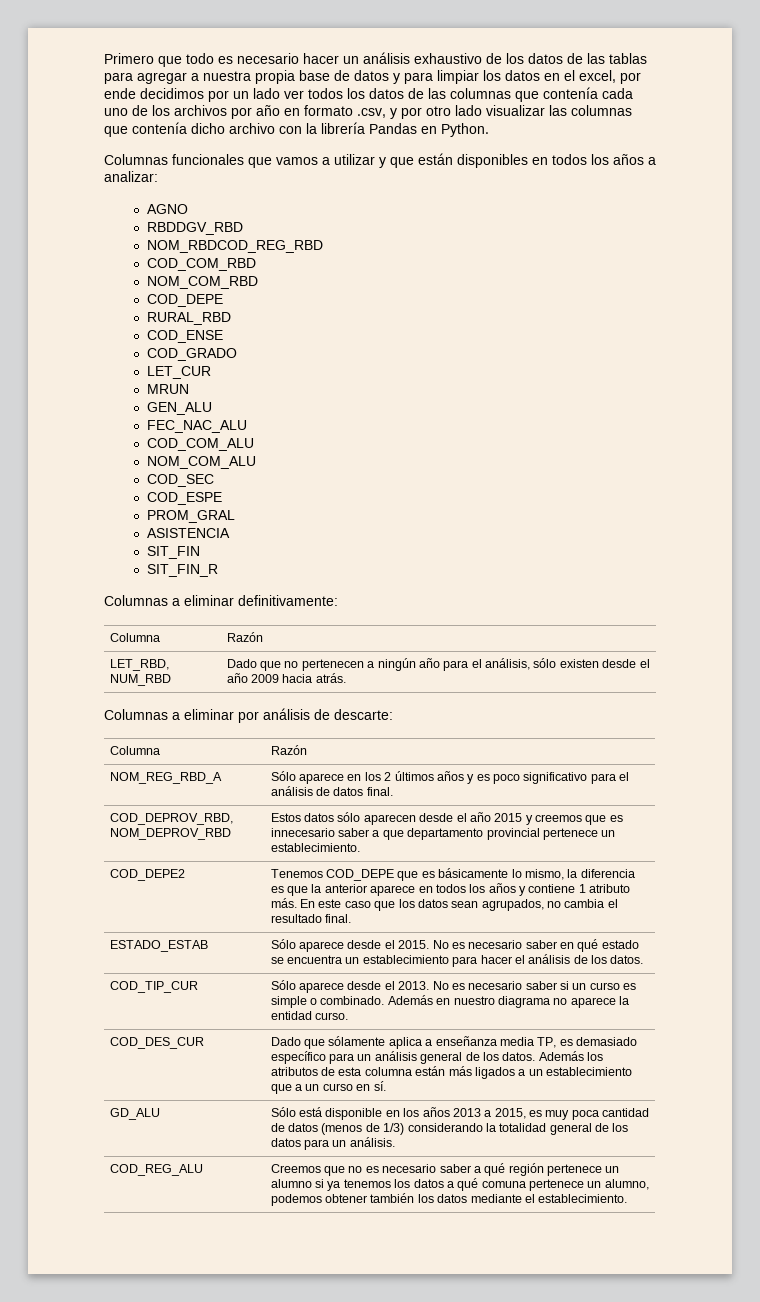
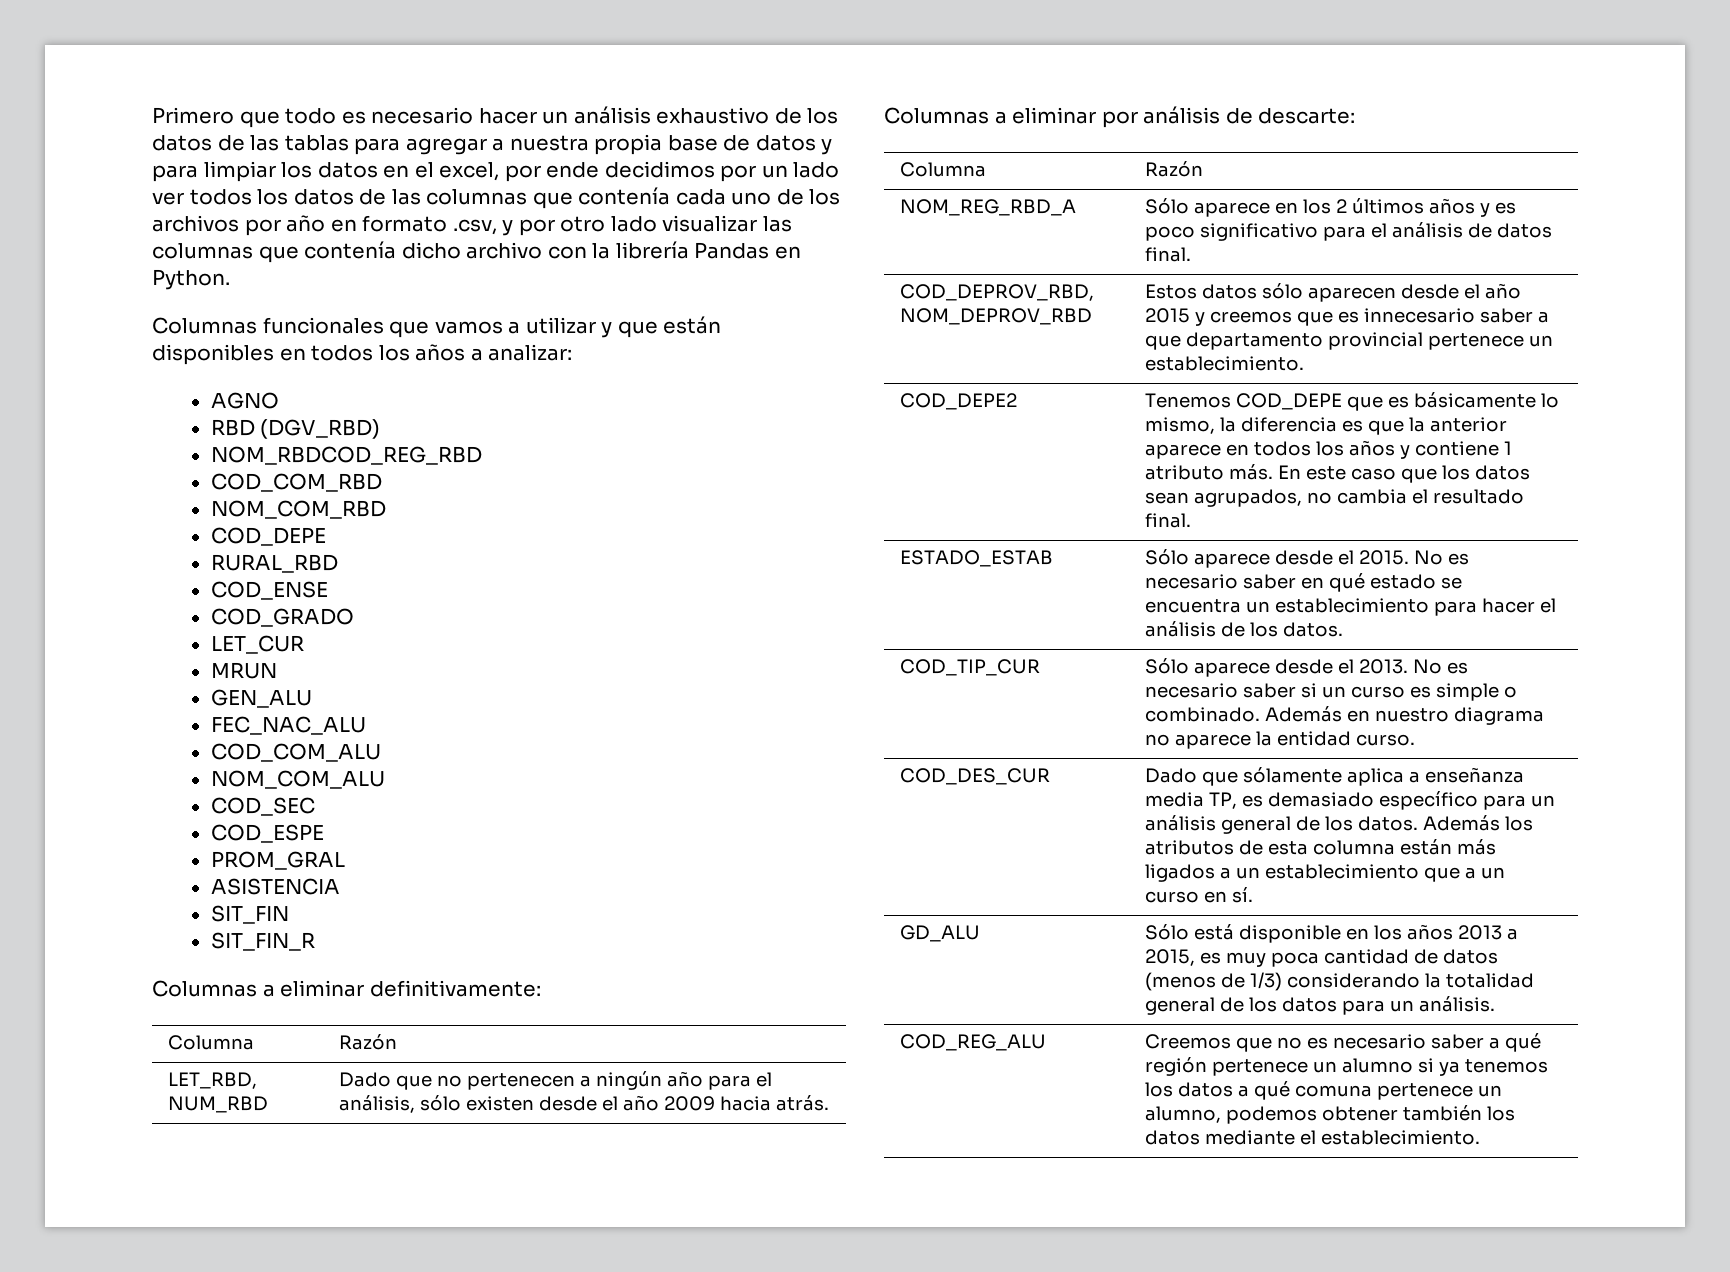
[146,222,243,235] RBDDGV_RBD -> [210,419,381,439] RBD (DGV_RBD)

